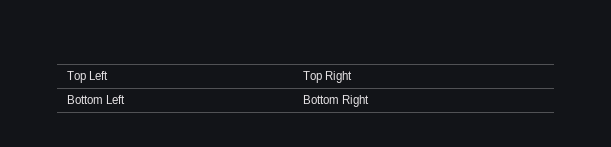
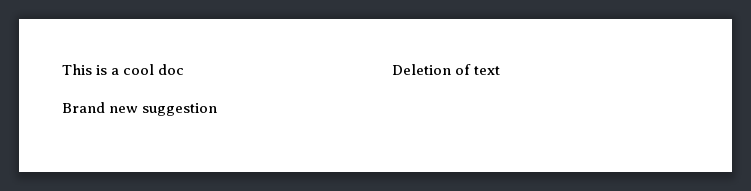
[67,71,109,83] [303,71,353,83] [67,95,126,104] [303,95,370,107] Top Left | Top Right // Bottom Left | Bottom Right -> [62,64,185,75] [62,102,218,116] [392,64,501,75] This is a cool doc // Brand new suggestion // Deletion of text

